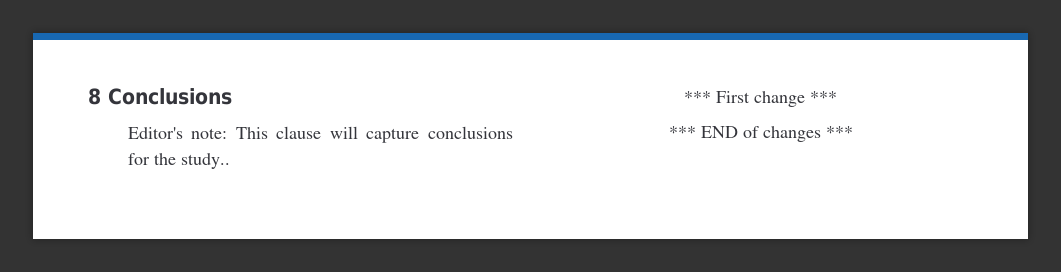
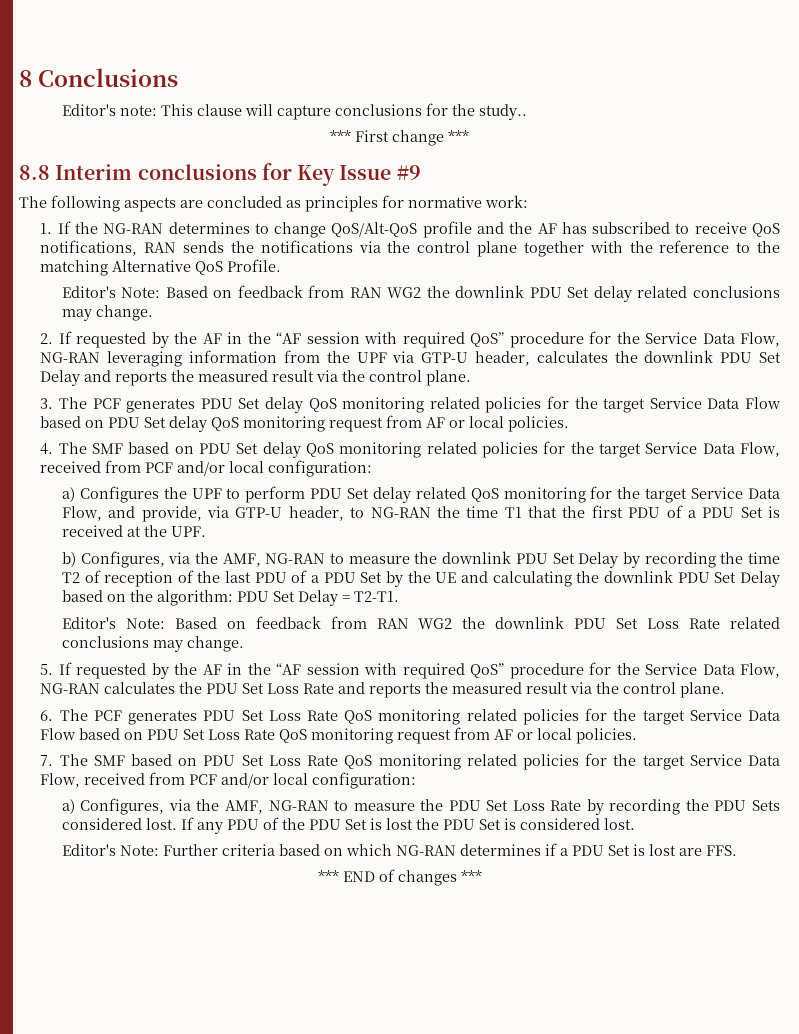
(837, 97) none -> [19,163,421,186] [19,195,528,212] [40,221,780,238] [40,240,781,257] [40,259,282,276] [61,285,781,302] [61,305,153,321] [40,331,780,348] [40,350,782,367] [40,370,472,386] [40,396,781,413] [40,415,570,432] [40,441,780,458] [40,460,373,477] [61,486,780,503] [61,505,781,522] [61,525,206,537] [61,551,780,568] [61,570,780,587] [61,590,399,606] [61,616,780,629] [61,636,244,652] [40,662,780,679] [40,682,726,698] [40,708,780,725] [40,727,638,744] [40,753,780,770] [40,772,417,789] [61,798,780,815] [61,817,635,834] [61,843,737,856] // 8.8 Interim conclusions for Key Issue #9 // The following aspects are concluded as principles for normative work: // 1. If the NG-RAN determines to change QoS/Alt-QoS profile and the AF has subscribed to receive QoS notifications, RAN sends the notifications via the control plane together with the reference to the matching Alternative QoS Profile. // Editor's Note: Based on feedback from RAN WG2 the downlink PDU Set delay related conclusions may change. // 2. If requested by the AF in the “AF session with required QoS” procedure for the Service Data Flow, NG-RAN leveraging information from the UPF via GTP-U header, calculates the downlink PDU Set Delay and reports the measured result via the control plane. // 3. The PCF generates PDU Set delay QoS monitoring related policies for the target Service Data Flow based on PDU Set delay QoS monitoring request from AF or local policies. // 4. The SMF based on PDU Set delay QoS monitoring related policies for the target Service Data Flow, received from PCF and/or local configuration: // a) Configures the UPF to perform PDU Set delay related QoS monitoring for the target Service Data Flow, and provide, via GTP-U header, to NG-RAN the time T1 that the first PDU of a PDU Set is received at the UPF. // b) Configures, via the AMF, NG-RAN to measure the downlink PDU Set Delay by recording the time T2 of reception of the last PDU of a PDU Set by the UE and calculating the downlink PDU Set Delay based on the algorithm: PDU Set Delay = T2-T1. // Editor's Note: Based on feedback from RAN WG2 the downlink PDU Set Loss Rate related conclusions may change. // 5. If requested by the AF in the “AF session with required QoS” procedure for the Service Data Flow, NG-RAN calculates the PDU Set Loss Rate and reports the measured result via the control plane. // 6. The PCF generates PDU Set Loss Rate QoS monitoring related policies for the target Service Data Flow based on PDU Set Loss Rate QoS monitoring request from AF or local policies. // 7. The SMF based on PDU Set Loss Rate QoS monitoring related policies for the target Service Data Flow, received from PCF and/or local configuration: // a) Configures, via the AMF, NG-RAN to measure the PDU Set Loss Rate by recording the PDU Sets considered lost. If any PDU of the PDU Set is lost the PDU Set is considered lost. // Editor's Note: Further criteria based on which NG-RAN determines if a PDU Set is lost are FFS.

